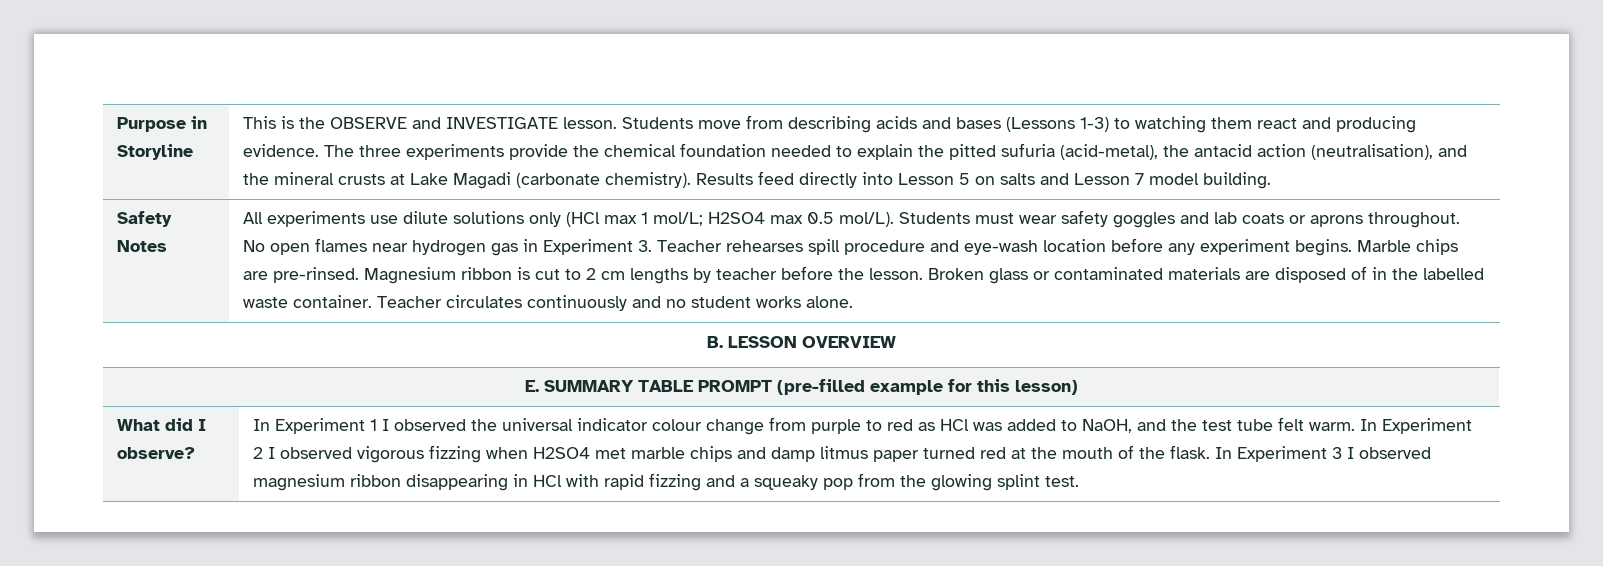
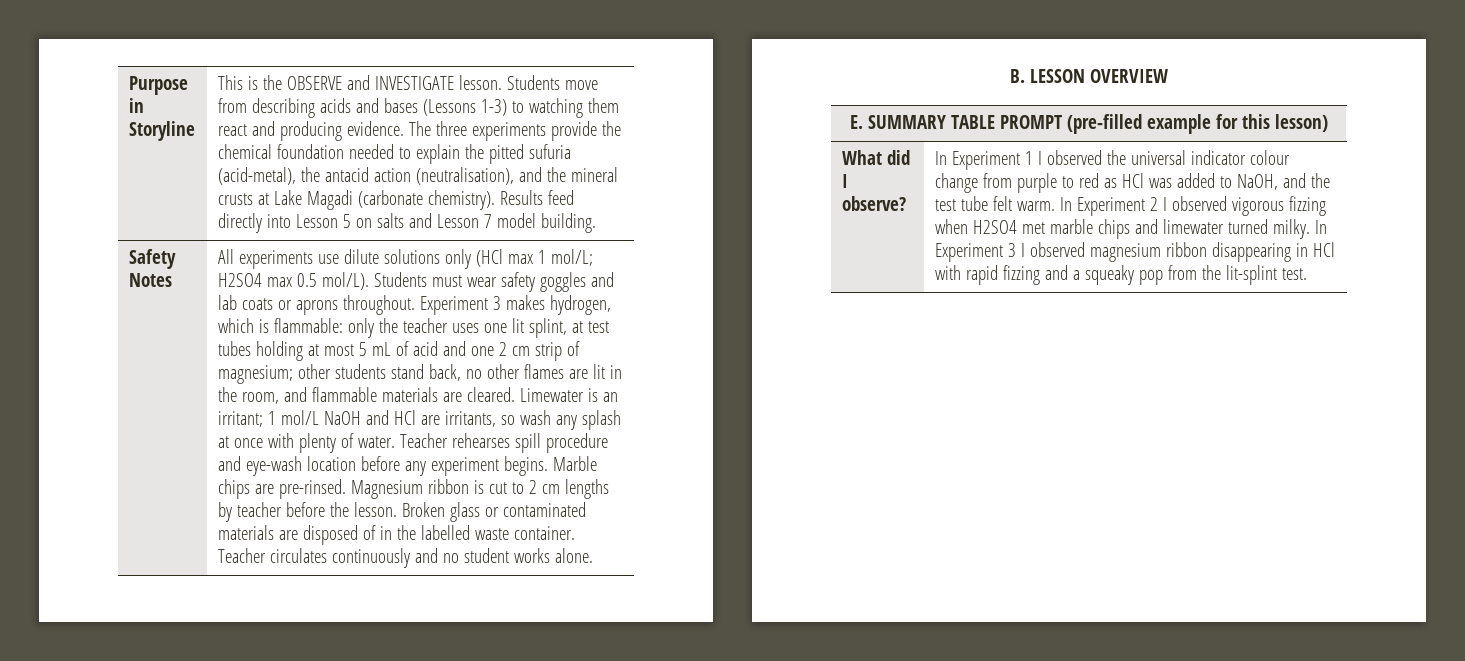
[242,238,652,256] No open flames near hydrogen gas in Experiment 3. -> [420,295,611,315] [218,318,609,338] [218,341,580,361] [218,364,622,384] [218,387,618,404] [218,410,621,430] [218,433,396,453] Experiment 3 makes hydrogen, which is flammable: only the teacher uses one lit splint, at test tubes holding at most 5 mL of acid and one 2 cm strip of magnesium; other students stand back, no other flames are lit in the room, and flammable materials are cleared. Limewater is an irritant; 1 mol/L NaOH and HCl are irritants, so wash any splash at once with plenty of water.
[770,445,1210,462] damp litmus paper turned red at the mouth of the flask. -> [1162,219,1310,239] limewater turned milky.
[930,474,1040,491] glowing splint -> [1225,265,1277,285] lit-splint

